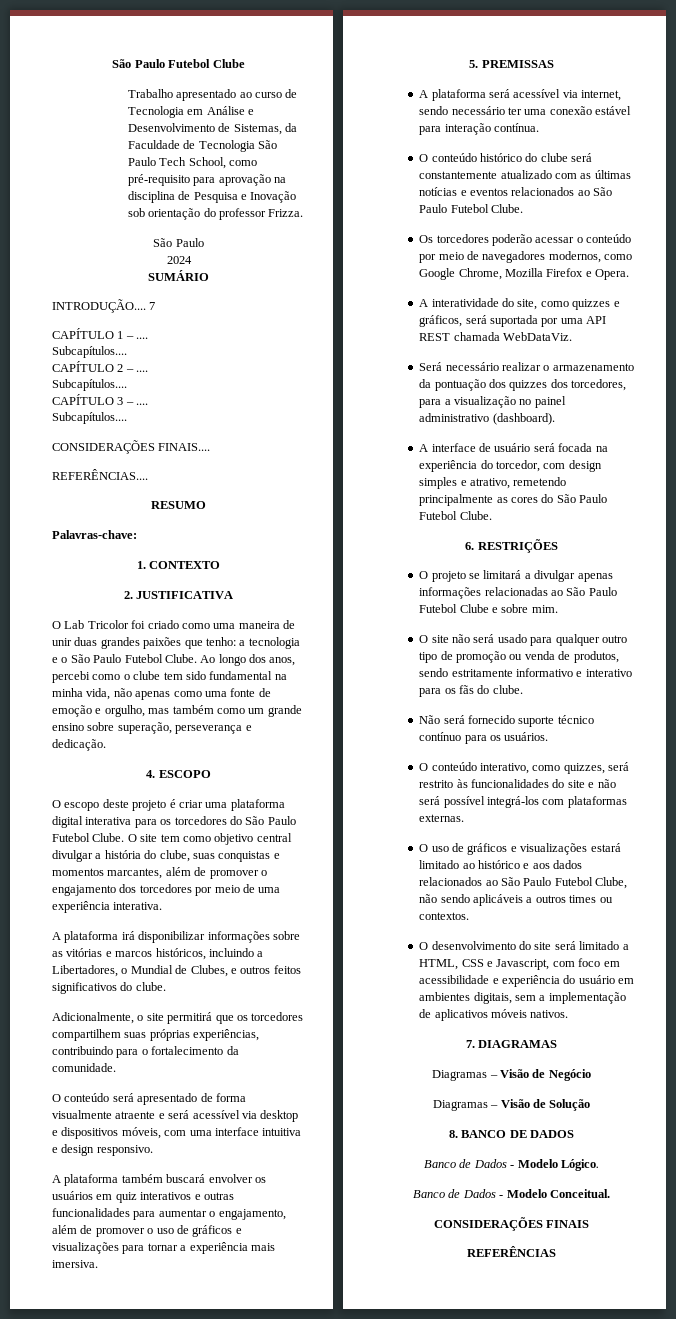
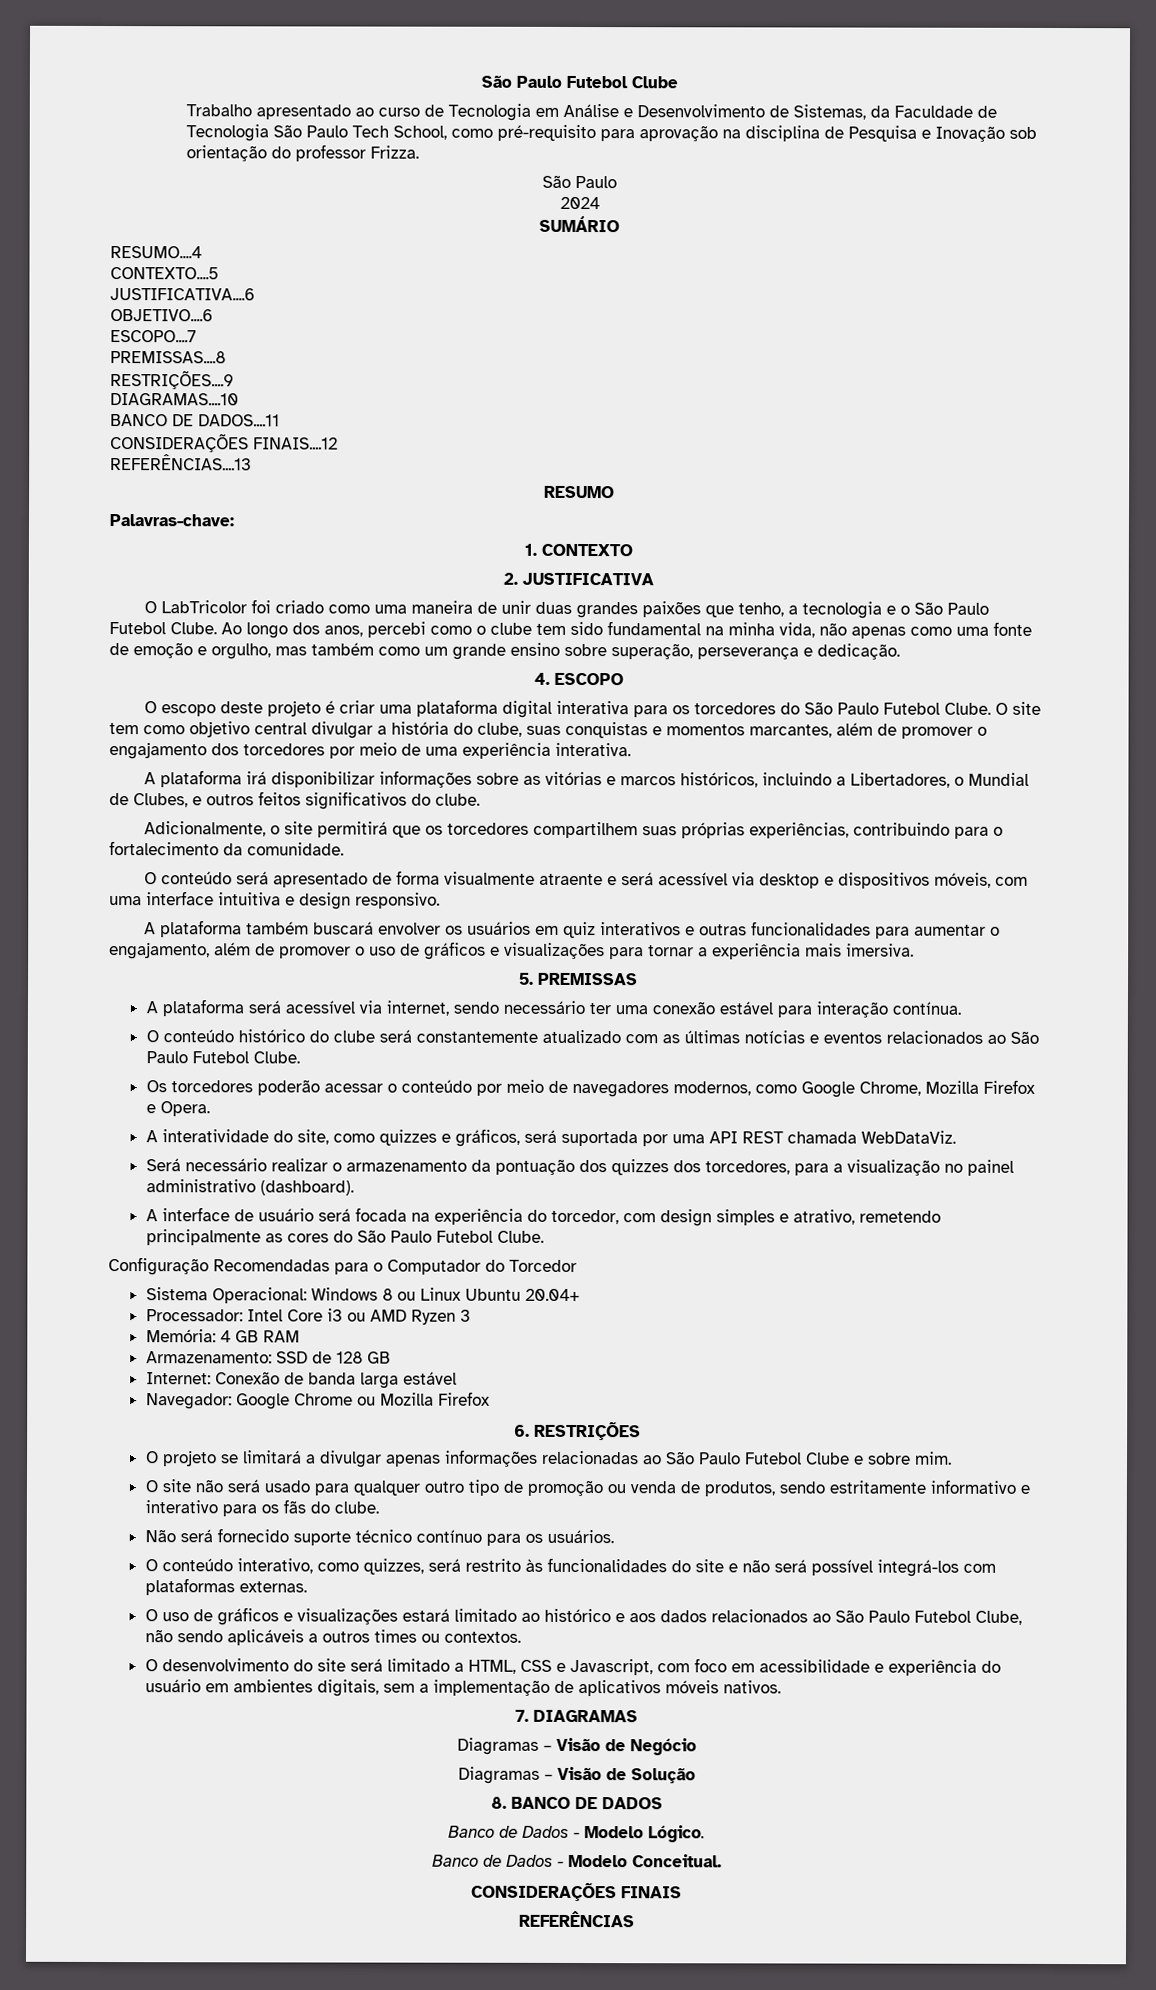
[52,299,156,313] [52,328,149,339] [52,346,127,358] [52,361,149,372] [52,379,127,391] [52,394,149,405] [52,412,127,424] [52,440,211,454] [52,469,148,480] INTRODUÇÃO.... 7 // CAPÍTULO 1 – .... // Subcapítulos.... // CAPÍTULO 2 – .... // Subcapítulos.... // CAPÍTULO 3 – .... // Subcapítulos.... // CONSIDERAÇÕES FINAIS.... // REFERÊNCIAS.... -> [110,246,202,259] [110,267,219,280] [110,288,255,301] [110,309,213,322] [110,330,197,343] [110,351,226,364] [110,370,234,390] [110,393,239,406] [110,414,280,427] [110,433,338,453] [110,454,252,471] RESUMO....4 // CONTEXTO....5 // JUSTIFICATIVA....6 // OBJETIVO....6 // ESCOPO....7 // PREMISSAS....8 // RESTRIÇÕES....9 // DIAGRAMAS....10 // BANCO DE DADOS....11 // CONSIDERAÇÕES FINAIS....12 // REFERÊNCIAS....13
[64,620,129,629] Lab Tricolor -> [160,600,247,614] LabTricolor
[205,637,236,646] tenho: -> [737,602,784,617] tenho,
(492, 515) none -> [108,1257,577,1276] [145,1287,580,1304] [145,1308,471,1325] [145,1329,300,1343] [145,1351,391,1364] [145,1371,457,1389] [145,1391,490,1410] // Configuração Recomendadas para o Computador do Torcedor // Sistema Operacional: Windows 8 ou Linux Ubuntu 20.04+ // Processador: Intel Core i3 ou AMD Ryzen 3 // Memória: 4 GB RAM // Armazenamento: SSD de 128 GB // Internet: Conexão de banda larga estável // Navegador: Google Chrome ou Mozilla Firefox

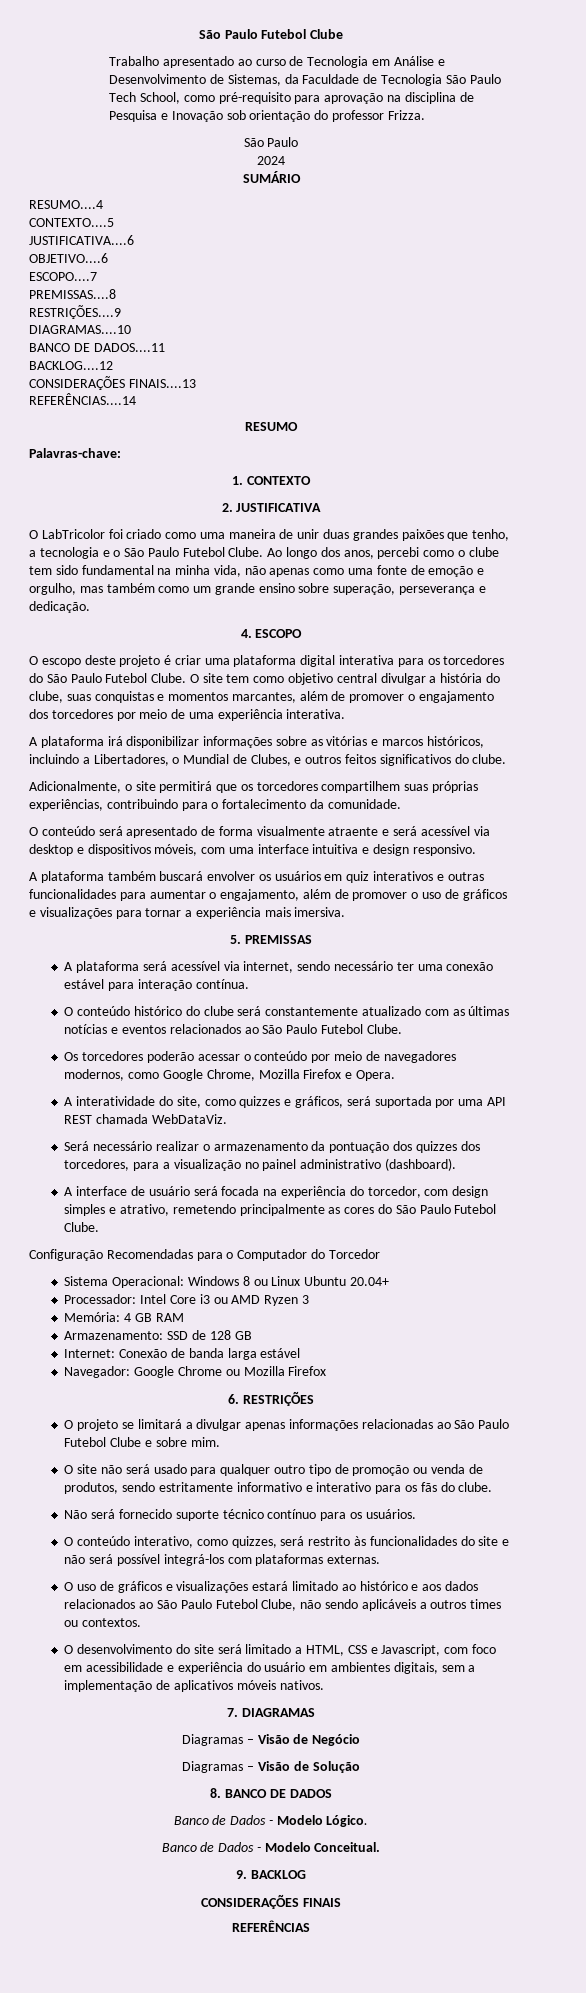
[110,433,338,453] [110,454,252,471] // CONSIDERAÇÕES FINAIS....12 // REFERÊNCIAS....13 -> [29,361,113,370] [29,376,196,390] [29,393,136,405] // BACKLOG....12 // CONSIDERAÇÕES FINAIS....13 // REFERÊNCIAS....14
(722, 1861) none -> [236,1870,306,1879] // 9. BACKLOG

